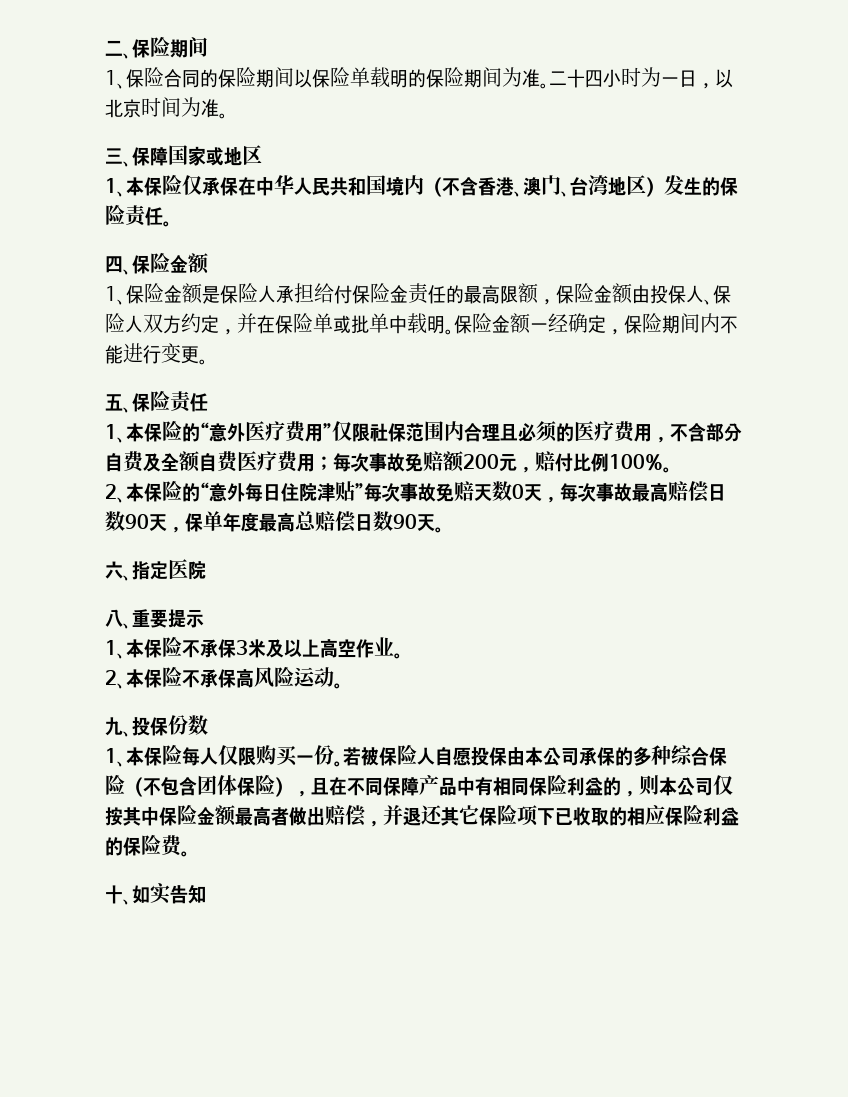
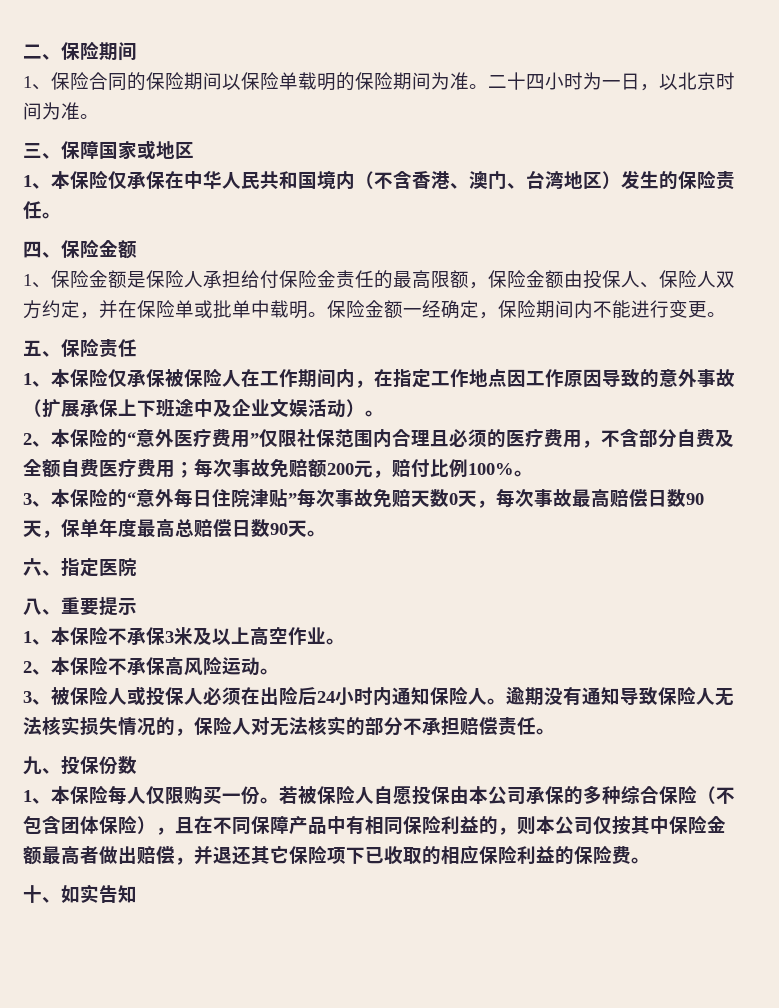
(182, 430) none -> [108,368,735,388] [23,399,384,418] [23,428,108,447] 仅承保被保险人在工作期间内，在指定工作地点因工作原因导致的意外事故（扩展承保上下班途中及企业文娱活动）。 // 2、本保险
[105,484,117,499] 2 -> [23,493,32,505] 3
(343, 686) none -> [23,686,734,706] [23,716,555,736] // 3、被保险人或投保人必须在出险后24小时内通知保险人。逾期没有通知导致保险人无法核实损失情况的，保险人对无法核实的部分不承担赔偿责任。

